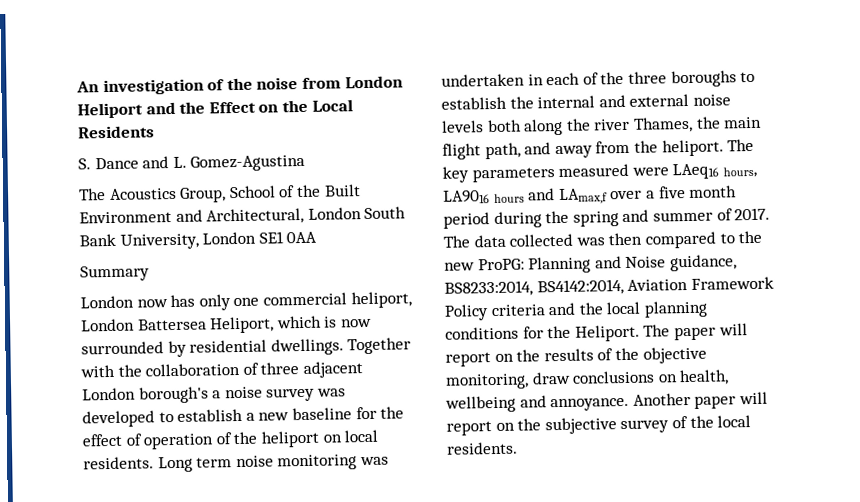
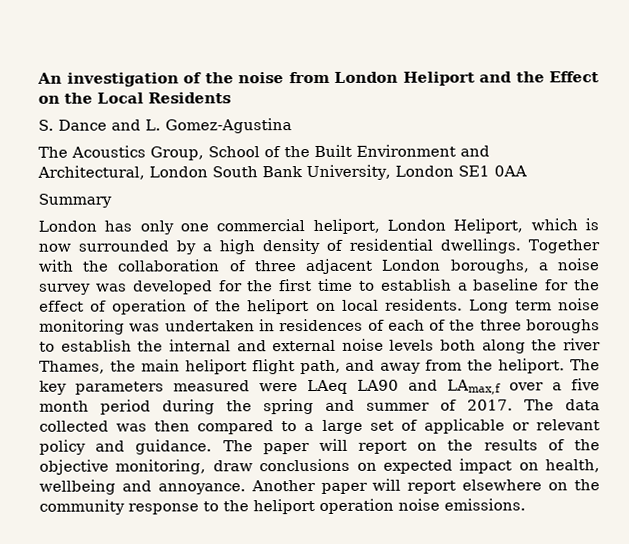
[136,299,168,308] now -> (97, 226) none
[137,318,207,331] Battersea -> (446, 225) none
(187, 349) none -> [202,238,344,255] a high density of
[138,386,209,404] borough's -> [449,259,530,274] boroughs,
(155, 419) none -> [218,278,354,292] for the first time
[258,412,290,421] new -> (468, 286) none
(544, 80) none -> [279,318,385,332] residences of
(763, 122) none -> [184,359,247,375] heliport
[672,163,757,180] [443,190,525,204] LAeq16 hours, LA9016 hours -> [307,379,399,395] LAeq LA90
[738,230,763,244] [444,254,737,274] [444,276,774,297] [444,300,708,321] [445,324,640,342] the new ProPG: Planning and Noise guidance, BS8233:2014, BS4142:2014, Aviation Framework Policy criteria and the local planning conditions for the Heliport. -> [304,418,600,434] [39,439,213,455] a large set of applicable or relevant policy and guidance.
(678, 378) none -> [382,458,539,474] expected impact on
[495,415,752,435] [446,441,518,455] on the subjective survey of the local residents. -> [462,479,601,491] [39,498,526,515] elsewhere on the community response to the heliport operation noise emissions.

